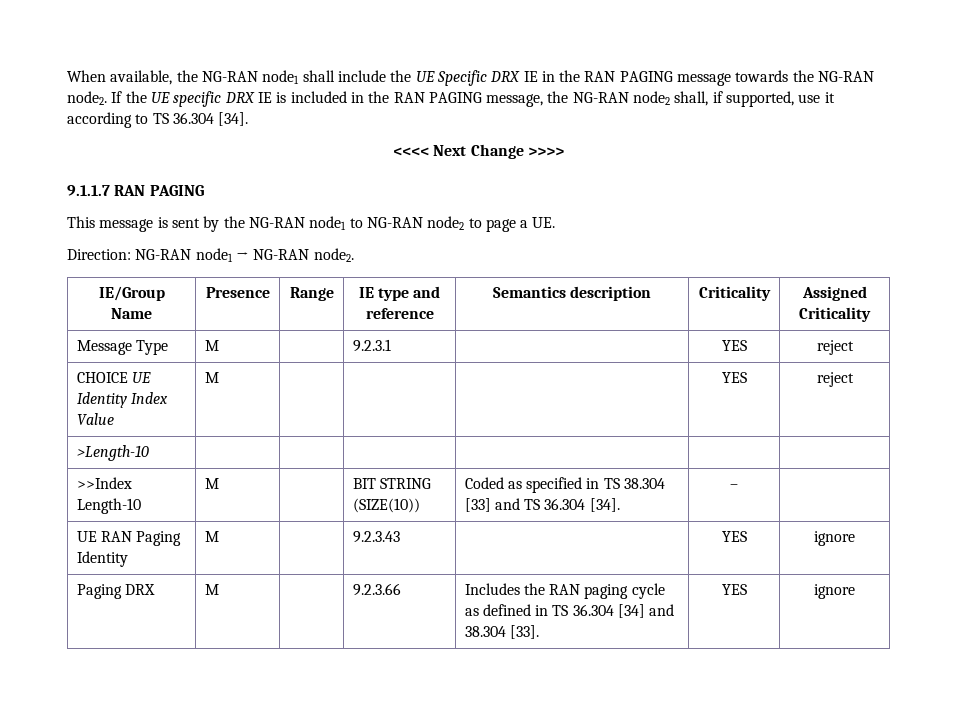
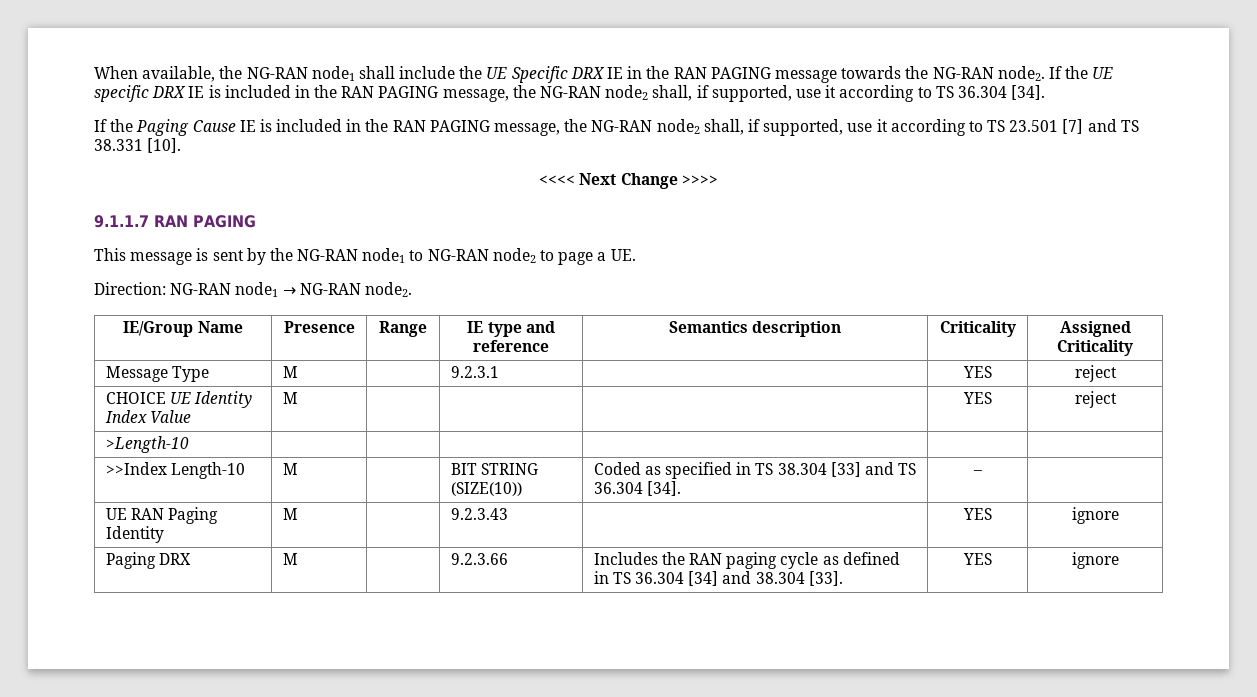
(249, 119) none -> [94,119,1139,136] [94,138,182,153] // If the Paging Cause IE is included in the RAN PAGING message, the NG-RAN node2 shall, if supported, use it according to TS 23.501 [7] and TS 38.331 [10].

